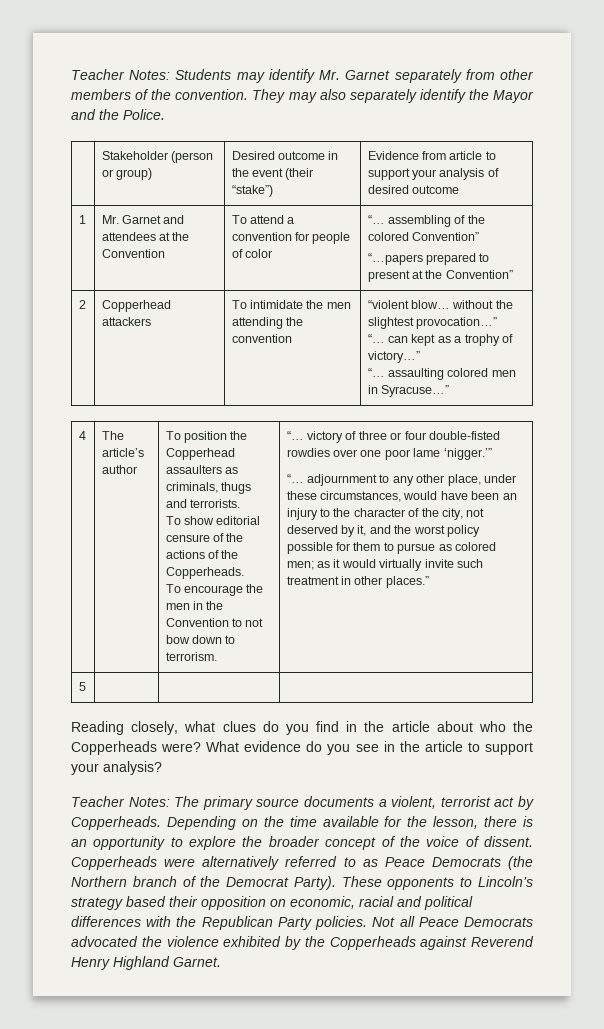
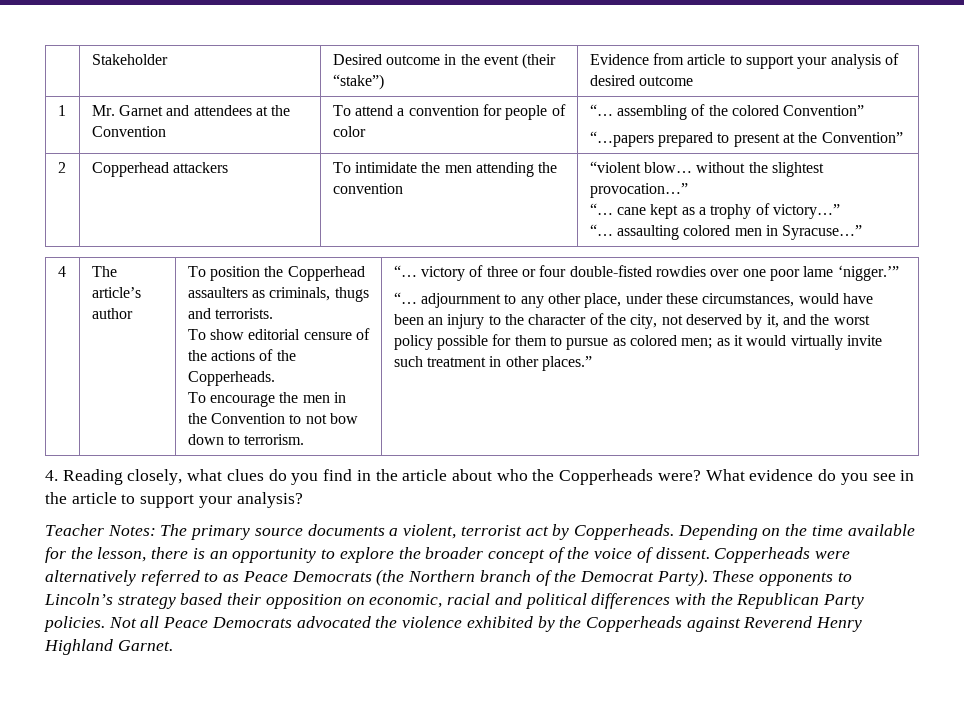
[71,69,534,83] [71,89,534,103] [71,109,165,120] [101,151,214,163] [101,168,153,180] Teacher Notes: Students may identify Mr. Garnet separately from other members of the convention. They may also separately identify the Mayor and the Police. // | Stakeholder (person or group) -> [91,54,168,65] | Stakeholder
[388,336,409,343] can -> [617,207,647,215] cane
[78,682,86,691] // 5 | | | // -> [45,470,58,481] // 4.

